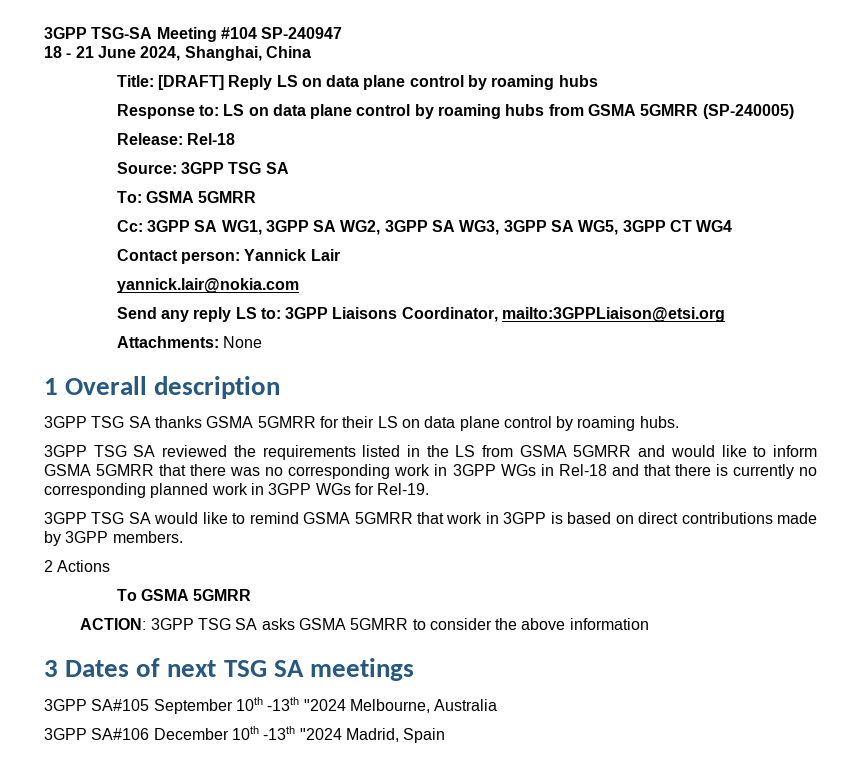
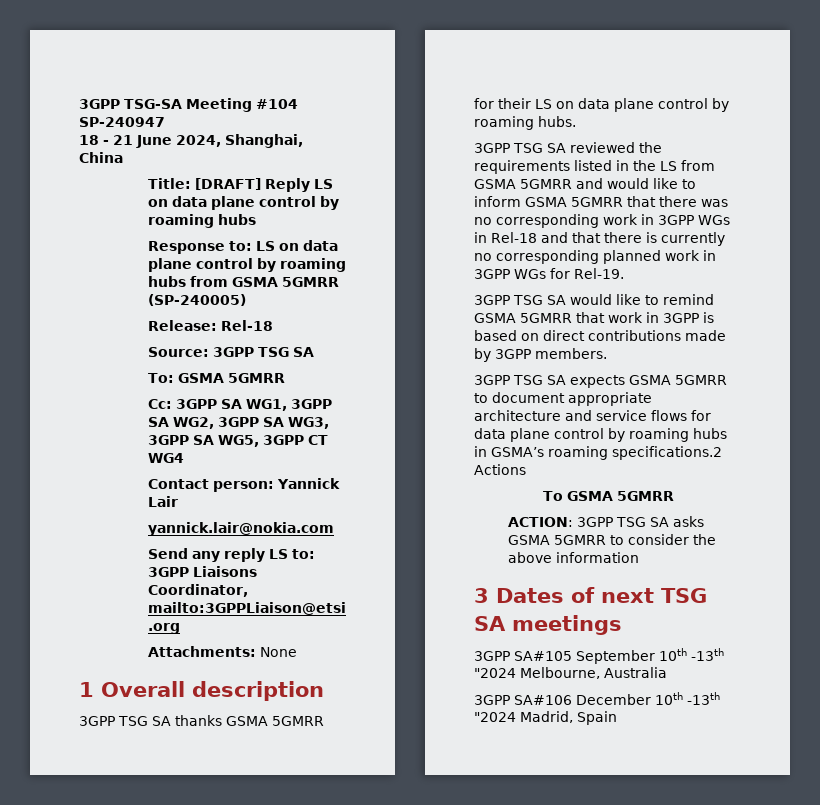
[44,560,53,572] 2 -> [474,375,727,388] [474,392,652,406] [474,410,711,421] [474,428,727,442] [474,446,722,460] 3GPP TSG SA expects GSMA 5GMRR to document appropriate architecture and service flows for data plane control by roaming hubs in GSMA’s roaming specifications.2

